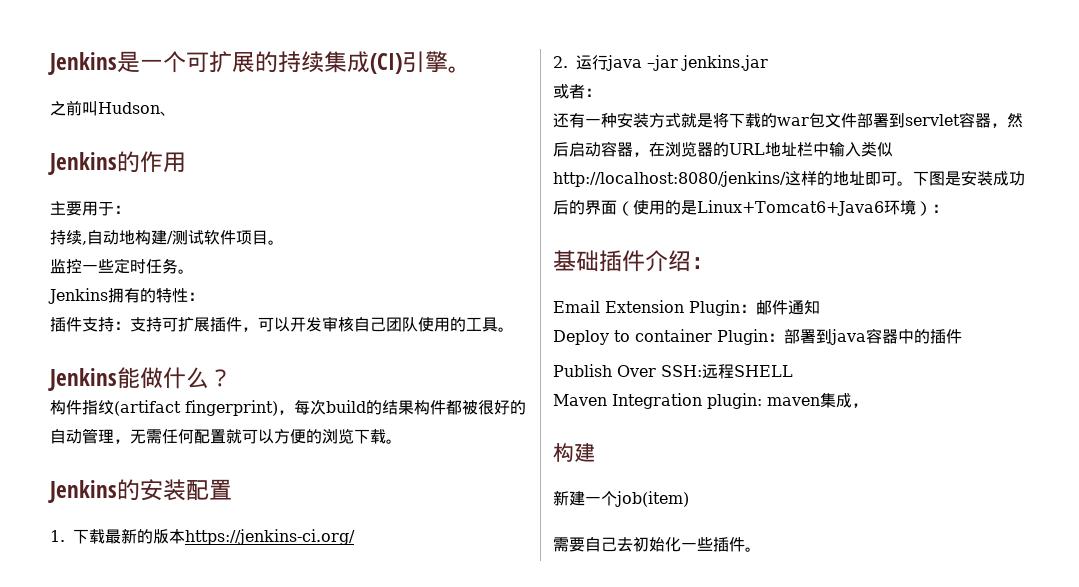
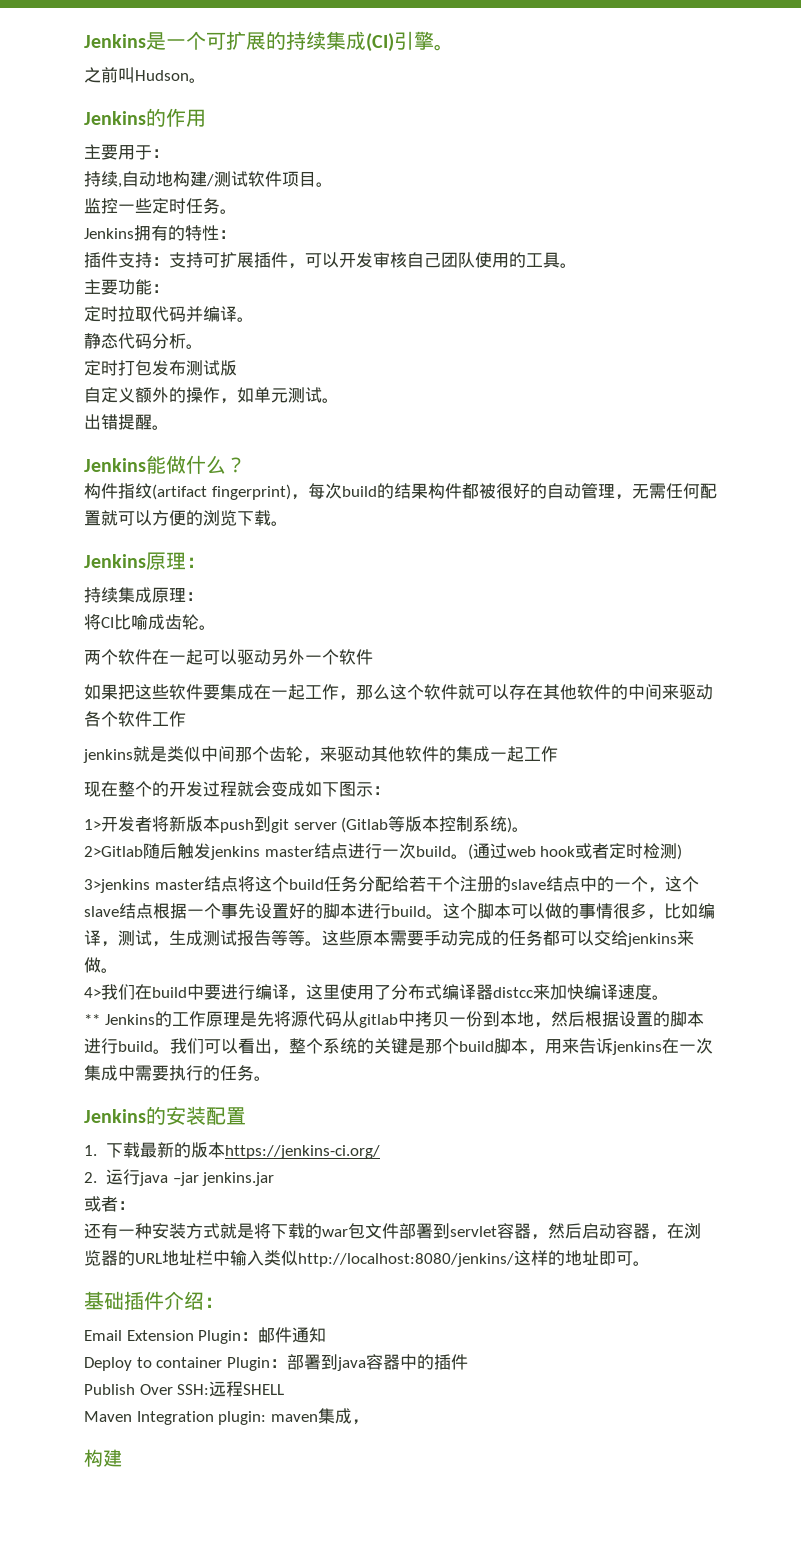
[160,111,176,116] 、 -> [189,78,206,83] 。
(514, 329) none -> [84,279,169,295] [84,306,254,322] [84,333,203,349] [84,360,237,376] [84,387,339,404] [84,414,169,430] // 主要功能： // 定时拉取代码并编译。 // 静态代码分析。 // 定时打包发布测试版 // 自定义额外的操作，如单元测试。 // 出错提醒。
(402, 441) none -> [84,552,206,570] [84,587,203,603] [84,614,216,630] [84,649,373,665] [84,684,713,701] [84,711,186,727] [83,746,558,763] [84,781,390,797] [84,816,530,833] [84,843,683,860] [84,876,699,893] [84,903,715,920] [84,930,694,947] [84,957,118,973] [84,984,669,1001] [84,1011,704,1028] [84,1038,713,1055] [84,1065,271,1081] // Jenkins原理： // 持续集成原理： // 将CI比喻成齿轮。 // 两个软件在一起可以驱动另外一个软件 // 如果把这些软件要集成在一起工作，那么这个软件就可以存在其他软件的中间来驱动各个软件工作 // jenkins就是类似中间那个齿轮，来驱动其他软件的集成一起工作 // 现在整个的开发过程就会变成如下图示： // 1>开发者将新版本push到git server (Gitlab等版本控制系统)。 // 2>Gitlab随后触发jenkins master结点进行一次build。(通过web hook或者定时检测) // 3>jenkins master结点将这个build任务分配给若干个注册的slave结点中的一个，这个slave结点根据一个事先设置好的脚本进行build。这个脚本可以做的事情很多，比如编译，测试，生成测试报告等等。这些原本需要手动完成的任务都可以交给jenkins来做。 // 4>我们在build中要进行编译，这里使用了分布式编译器distcc来加快编译速度。 // ** Jenkins的工作原理是先将源代码从gitlab中拷贝一份到本地，然后根据设置的脚本进行build。我们可以看出，整个系统的关键是那个build脚本，用来告诉jenkins在一次集成中需要执行的任务。
[913,170,1025,186] [553,199,948,216] 下图是安装成功后的界面（使用的是Linux+Tomcat6+Java6环境）： -> (650, 1263) none
[553,490,689,507] [553,537,761,552] // 新建一个job(item) // 需要自己去初始化一些插件。 -> (122, 1458) none

